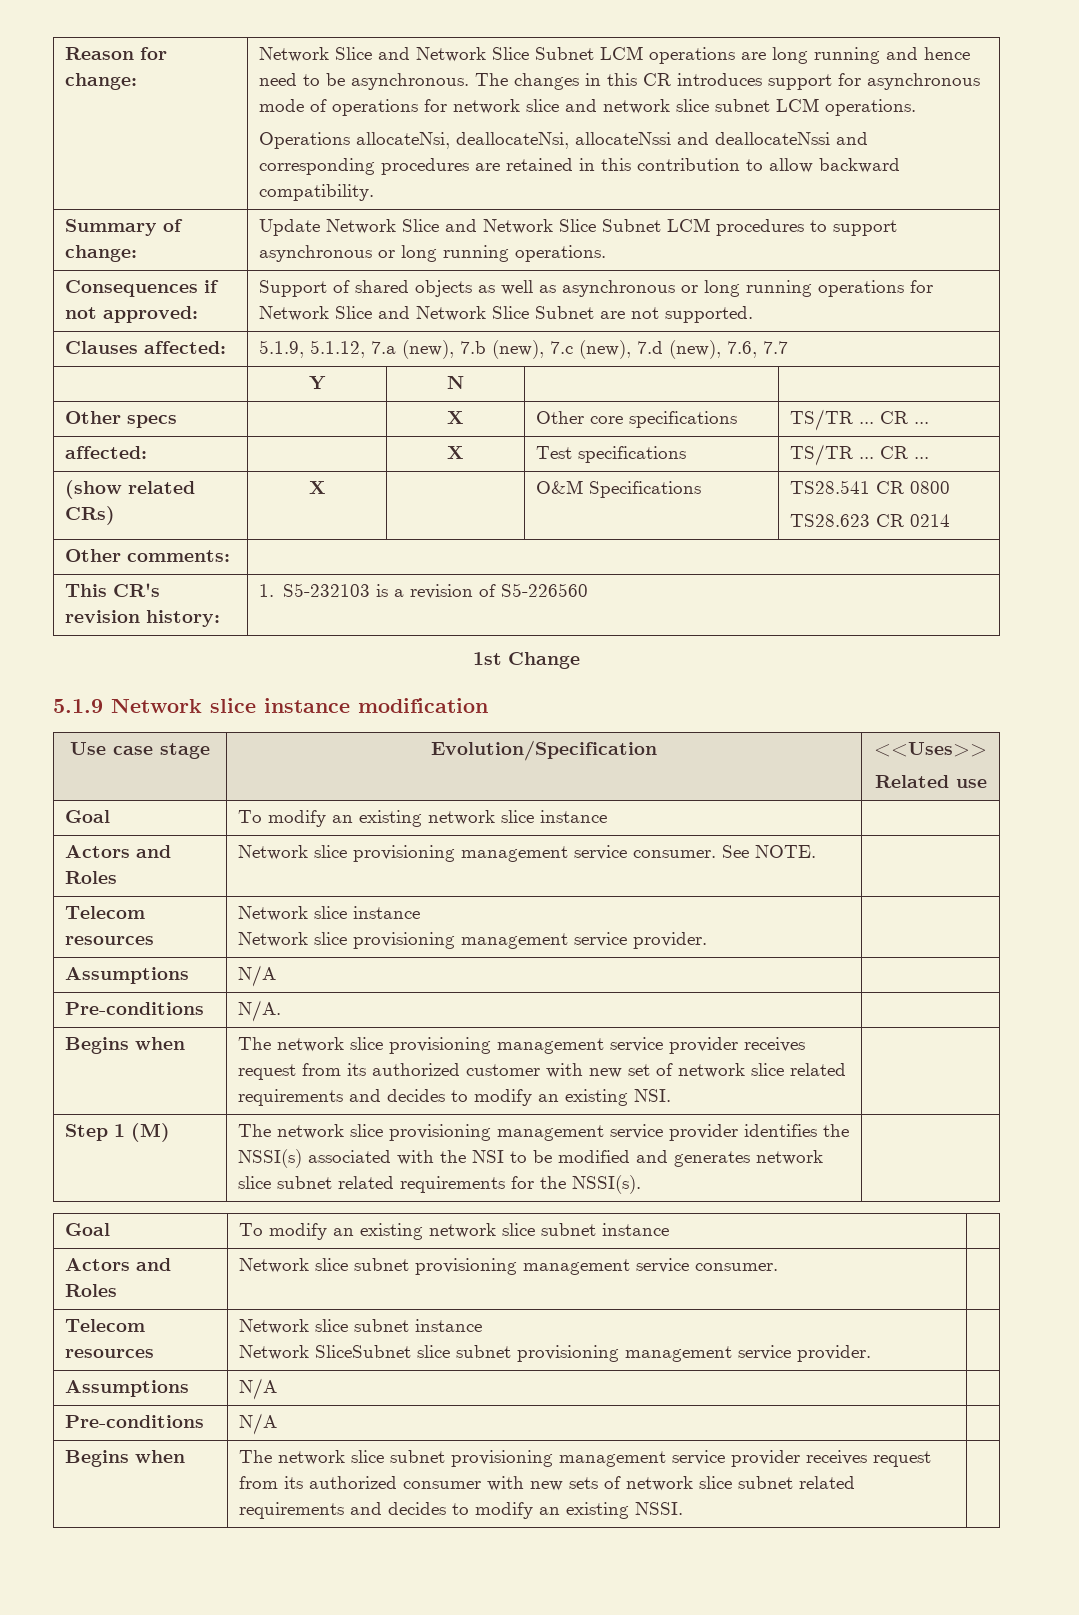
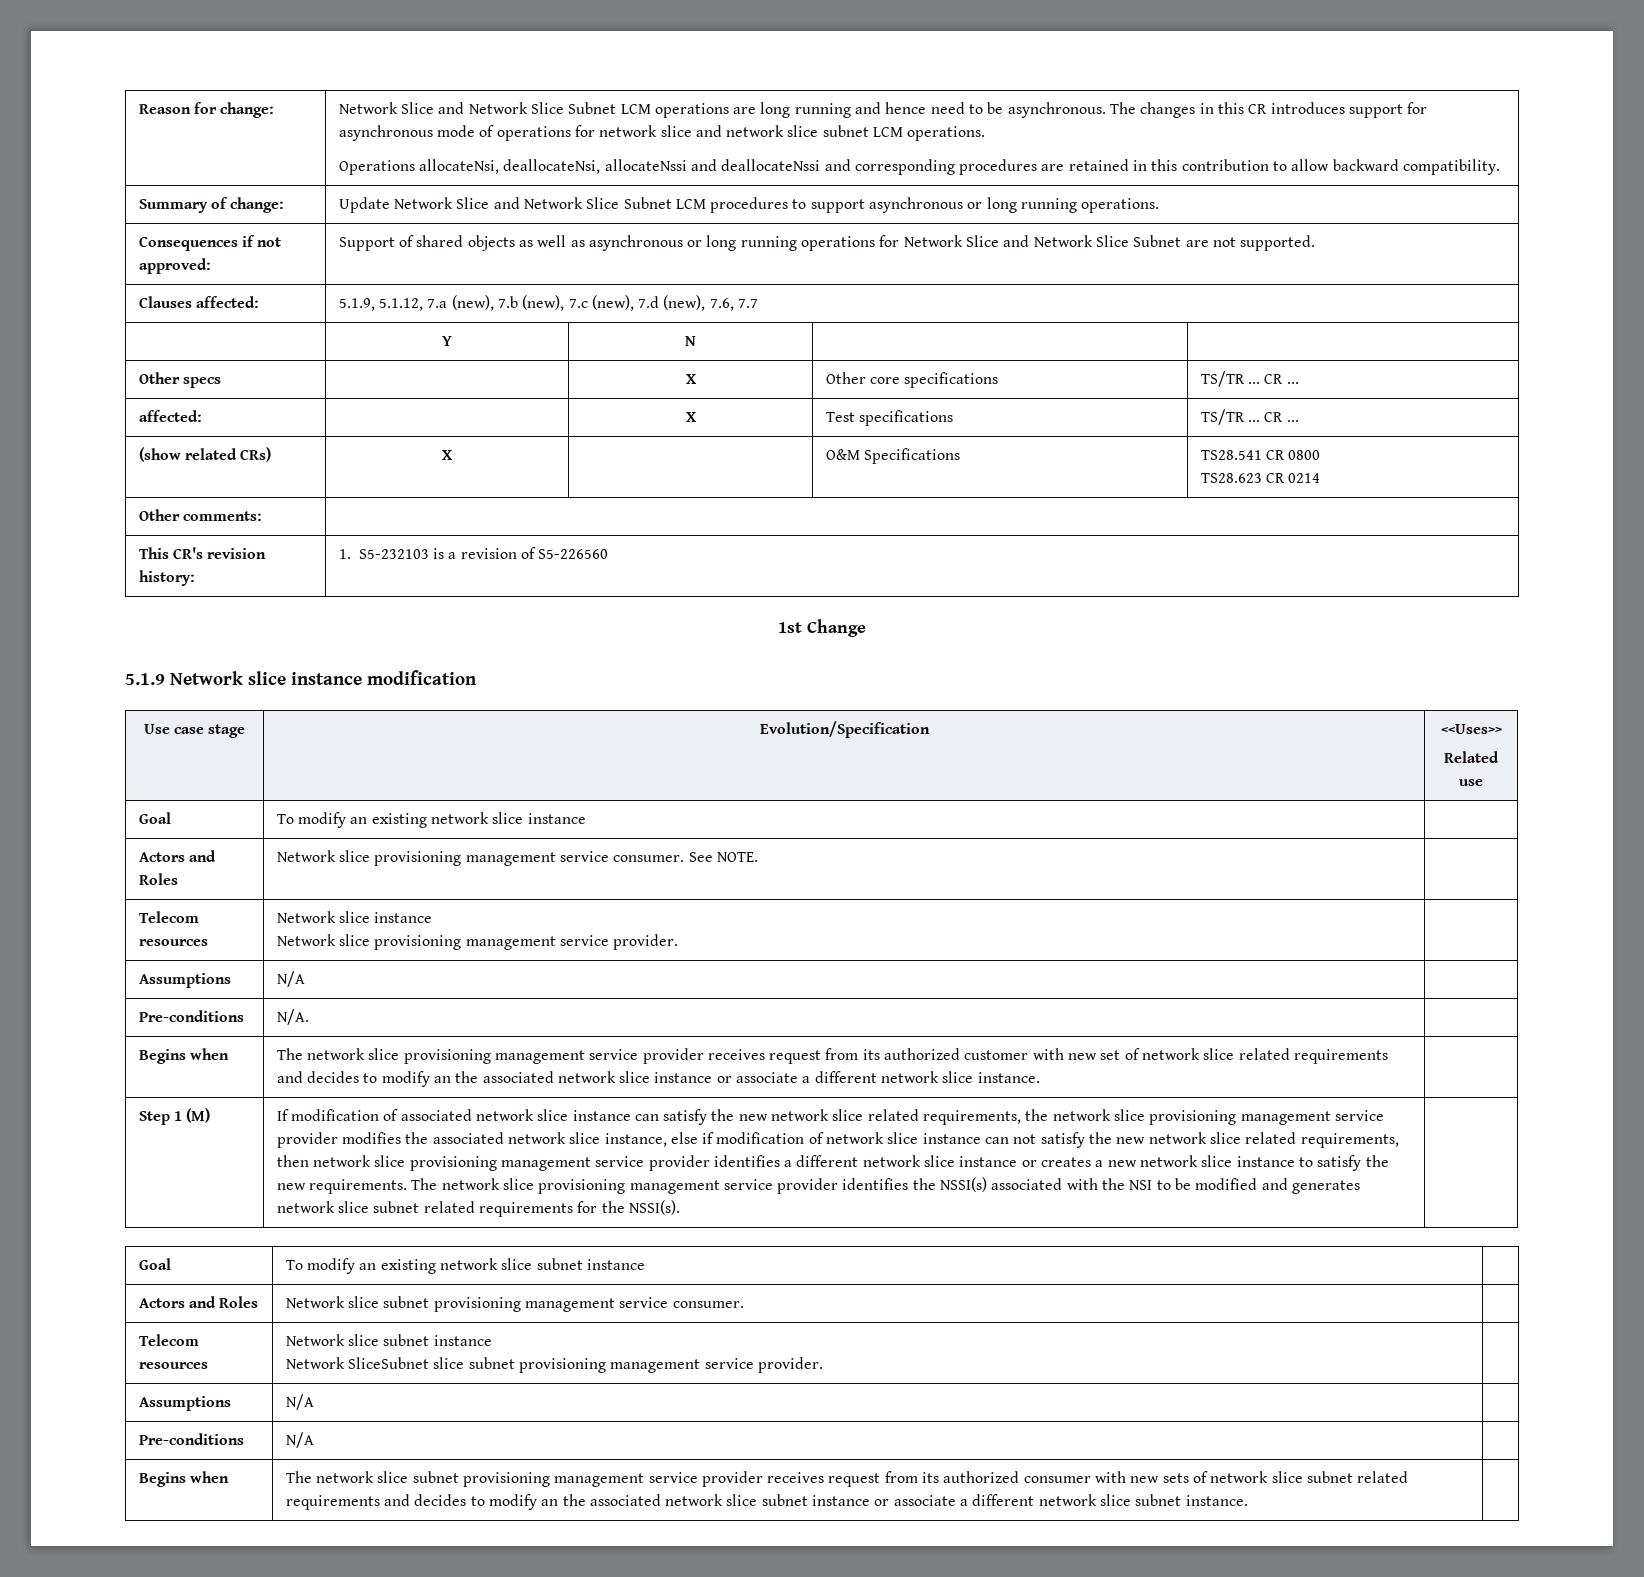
[564,1089,671,1106] [64,1123,170,1142] existing NSI. | // Step 1 (M) | -> [455,1071,1040,1083] [138,1108,211,1125] [276,1109,1384,1125] [276,1132,1399,1148] [276,1155,1389,1171] [276,1179,407,1194] the associated network slice instance or associate a different network slice instance. | // Step 1 (M) | If modification of associated network slice instance can satisfy the new network slice related requirements, the network slice provisioning management service provider modifies the associated network slice instance, else if modification of network slice instance can not satisfy the new network slice related requirements, then network slice provisioning management service provider identifies a different network slice instance or creates a new network slice instance to satisfy the new requirements.
[565,1502,683,1519] existing NSSI. -> [562,1494,1248,1506] the associated network slice subnet instance or associate a different network slice subnet instance.

